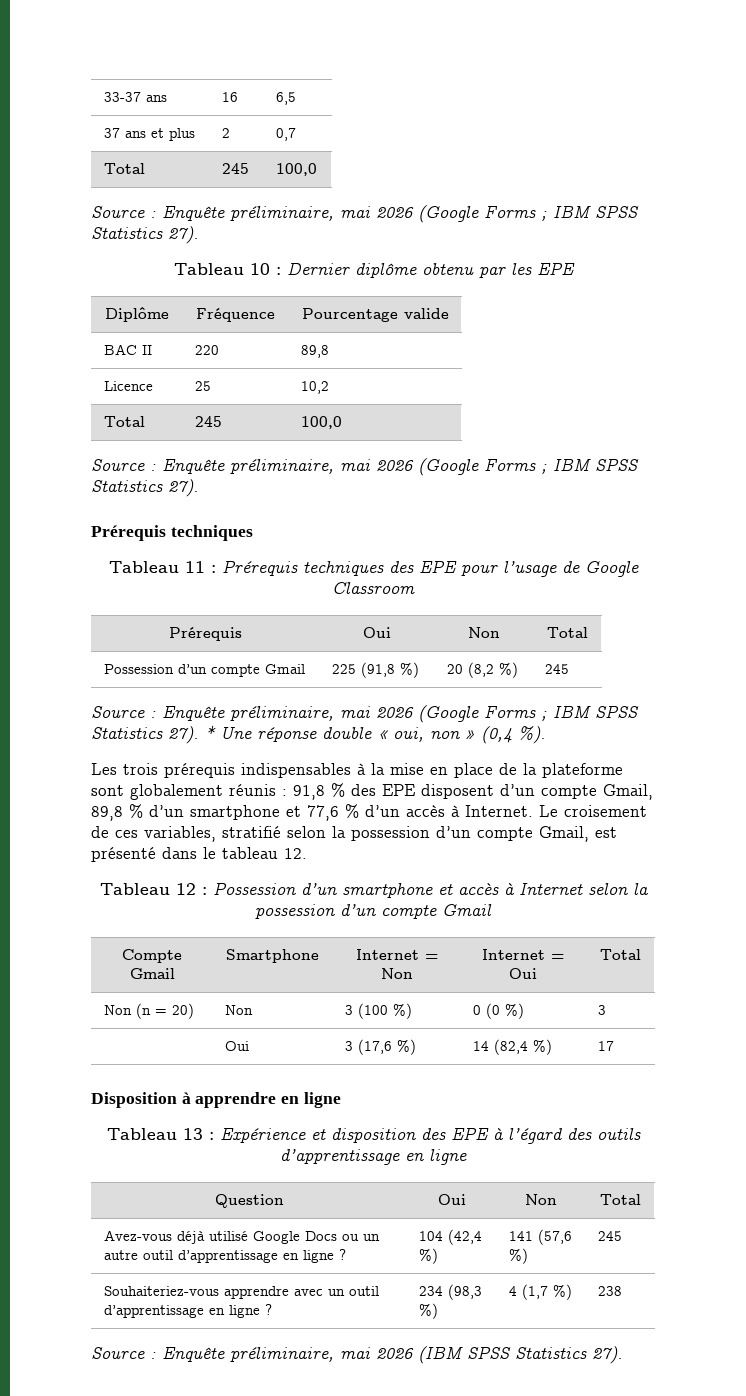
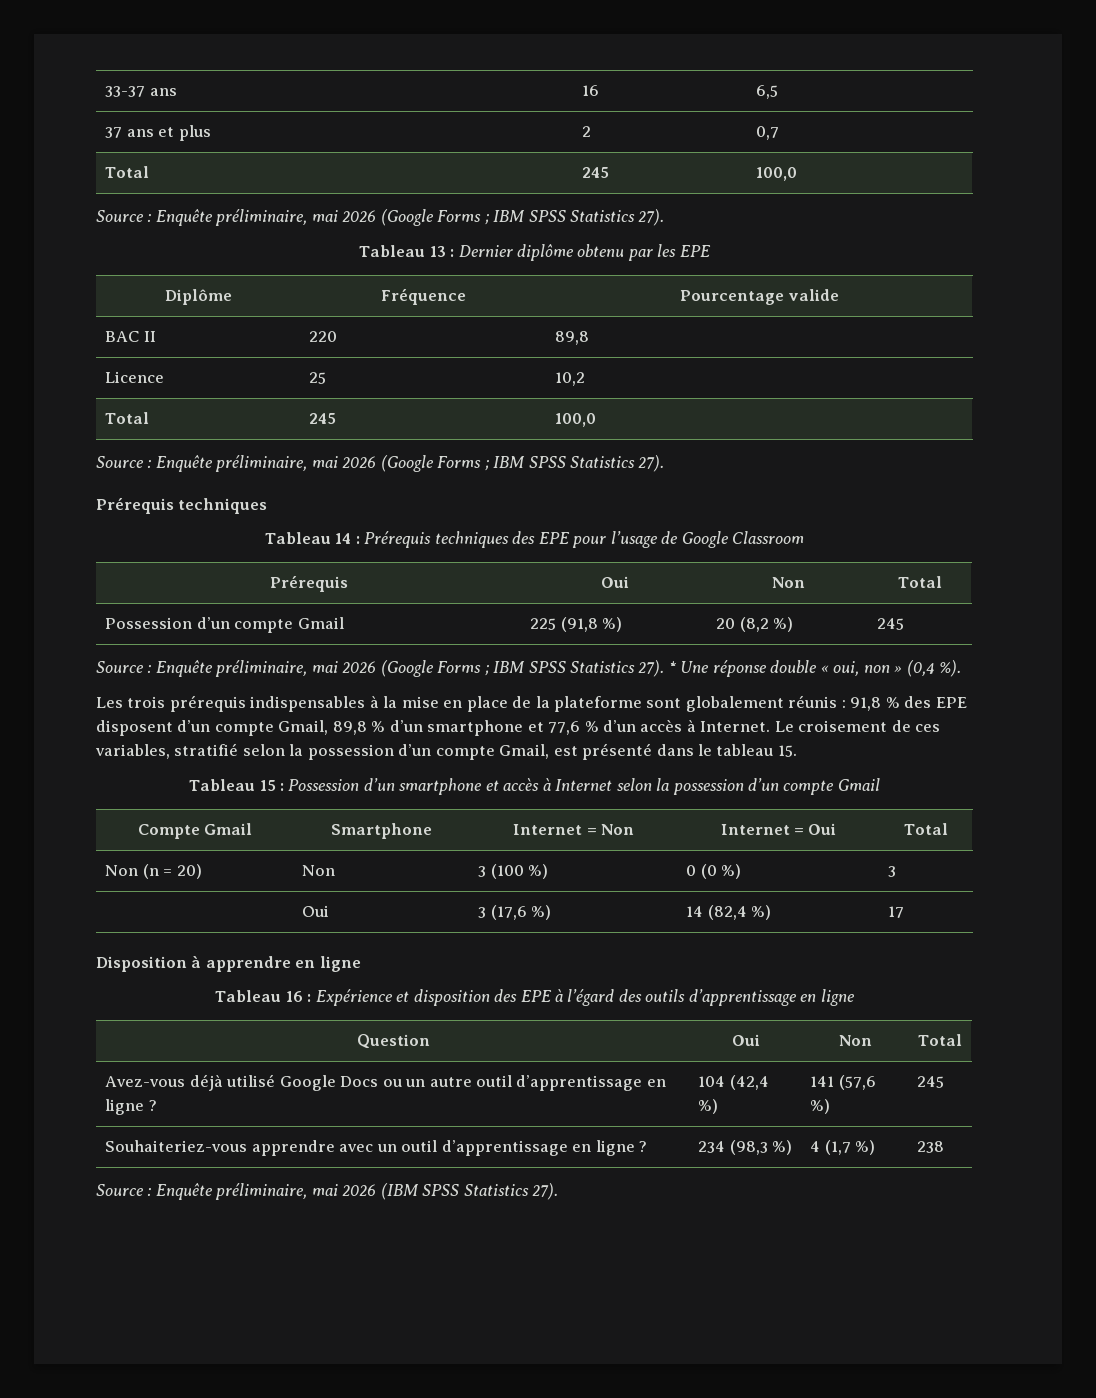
[249,263,270,275] 10 -> [429,246,446,257] 13
[184,561,205,573] 11 -> [335,533,352,544] 14
[284,848,307,859] [99,883,196,895] 12. // Tableau 12 -> [777,745,797,757] [189,779,276,791] 15. // Tableau 15
[182,1128,203,1140] 13 -> [285,991,303,1002] 16

